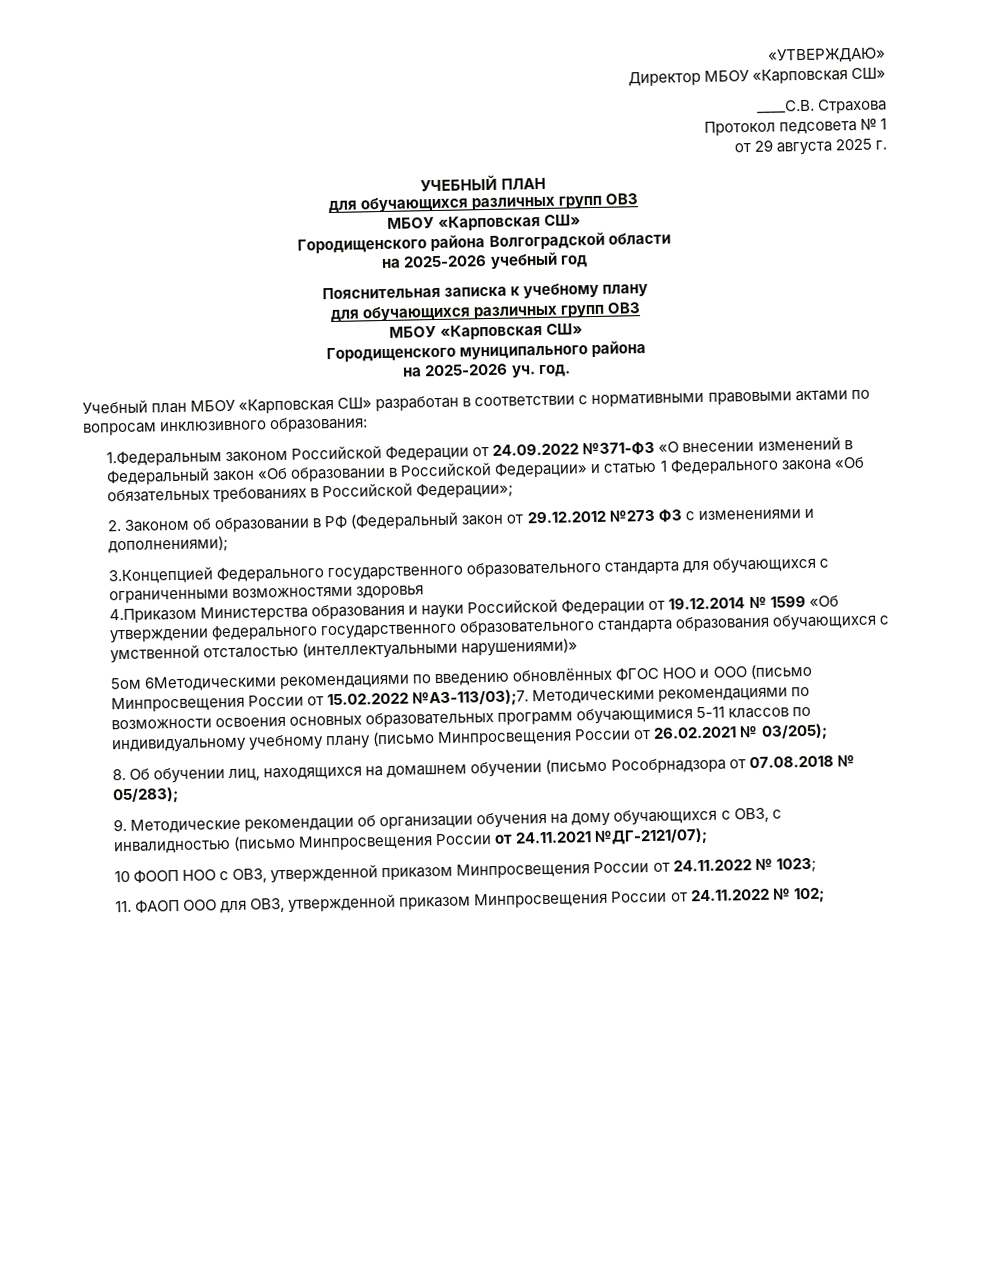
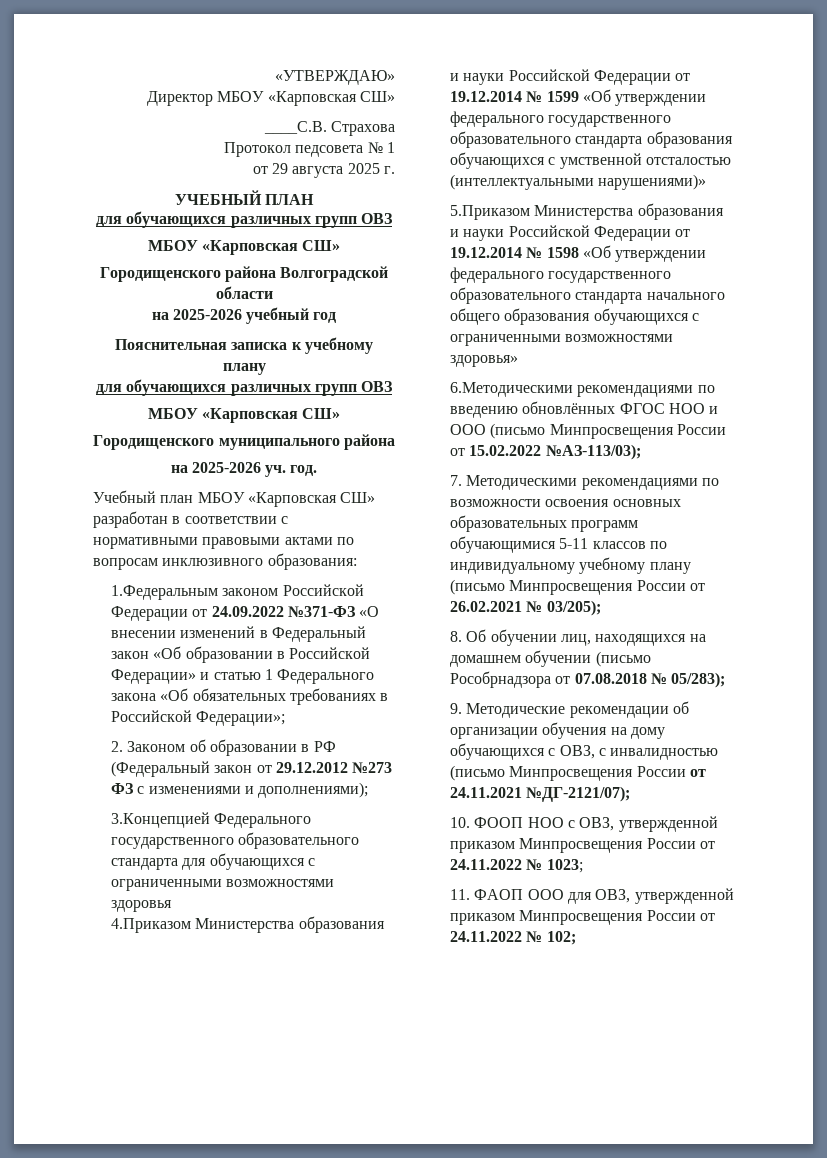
[110,675,278,692] 5ом 6Методическими -> [450,203,724,220] [450,225,691,241] [450,245,707,262] [450,267,672,283] [450,287,725,304] [450,308,700,325] [450,334,674,346] [450,355,519,367] [450,382,574,397] 5.Приказом Министерства образования и науки Российской Федерации от 19.12.2014 № 1598 «Об утверждении федерального государственного образовательного стандарта начального общего образования обучающихся с ограниченными возможностями здоровья» // 6.Методическими
[412,689,530,707] №АЗ-113/03);7. -> [545,444,641,460] [450,475,463,486] №АЗ-113/03); // 7.
[114,870,131,883] 10 -> [450,817,471,828] 10.

